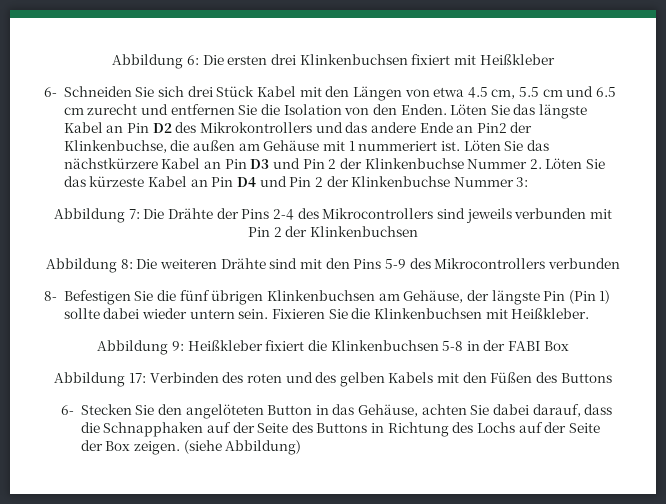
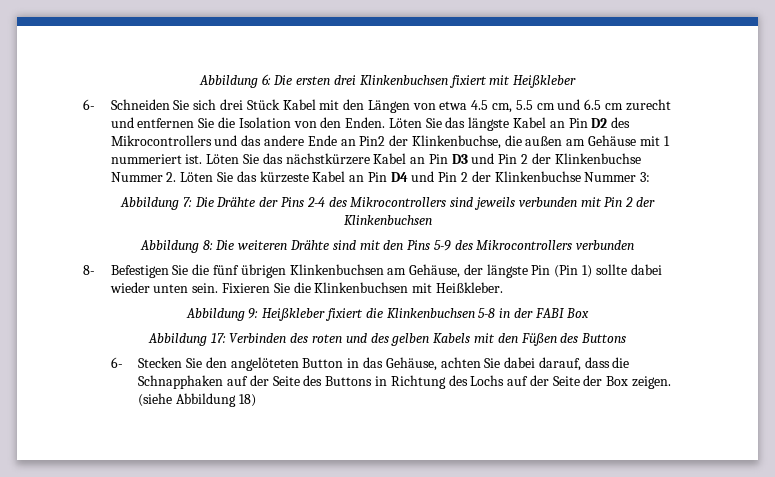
[199,122,312,133] Mikrokontrollers -> [110,135,212,146] Mikrocontrollers
[189,309,235,319] untern -> [153,284,189,293] unten
[225,440,302,455] Abbildung) -> [176,393,256,407] Abbildung 18)

